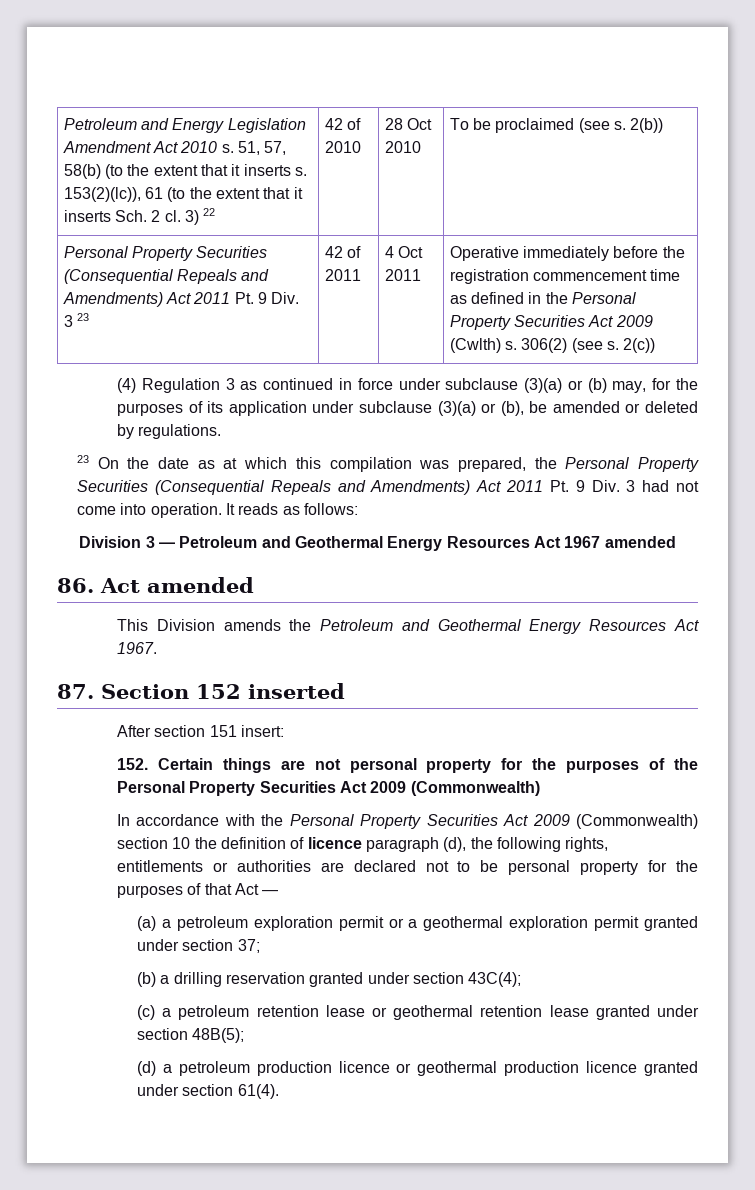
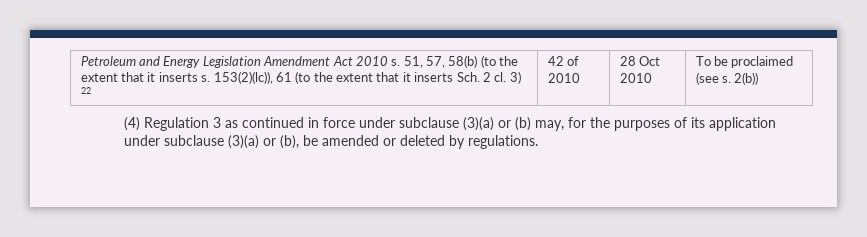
[63,246,268,261] [63,269,270,284] [62,292,300,307] [63,313,90,327] [324,246,362,258] [324,269,361,281] [384,246,424,258] [384,269,421,281] [449,246,685,261] [449,269,681,284] [449,292,637,304] [449,315,653,330] [449,338,656,353] // Personal Property Securities (Consequential Repeals and Amendments) Act 2011 Pt. 9 Div. 3 23 | 42 of 2011 | 4 Oct 2011 | Operative immediately before the registration commencement time as defined in the Personal Property Securities Act 2009 (Cwlth) s. 306(2) (see s. 2(c)) -> (759, 78) none
[77,455,700,472] [77,480,699,495] [77,503,358,518] [79,536,676,551] [57,577,254,593] [117,619,699,634] [117,642,158,654] [57,683,345,699] [117,725,284,737] [117,758,699,773] [117,781,540,796] [117,814,698,829] [117,837,609,852] [117,860,699,875] [117,883,279,898] [137,916,699,931] [137,939,260,953] [137,972,522,987] [137,1005,699,1020] [137,1028,245,1043] [137,1061,698,1076] [137,1084,279,1099] // 23 On the date as at which this compilation was prepared, the Personal Property Securities (Consequential Repeals and Amendments) Act 2011 Pt. 9 Div. 3 had not come into operation. It reads as follows: // Division 3 — Petroleum and Geothermal Energy Resources Act 1967 amended // 86. Act amended // This Division amends the Petroleum and Geothermal Energy Resources Act 1967. // 87. Section 152 inserted // After section 151 insert: // 152. Certain things are not personal property for the purposes of the Personal Property Securities Act 2009 (Commonwealth) // In accordance with the Personal Property Securities Act 2009 (Commonwealth) section 10 the definition of licence paragraph (d), the following rights, entitlements or authorities are declared not to be personal property for the purposes of that Act — // (a) a petroleum exploration permit or a geothermal exploration permit granted under section 37; // (b) a drilling reservation granted under section 43C(4); // (c) a petroleum retention lease or geothermal retention lease granted under section 48B(5); // (d) a petroleum production licence or geothermal production licence granted under section 61(4). -> (539, 142) none

